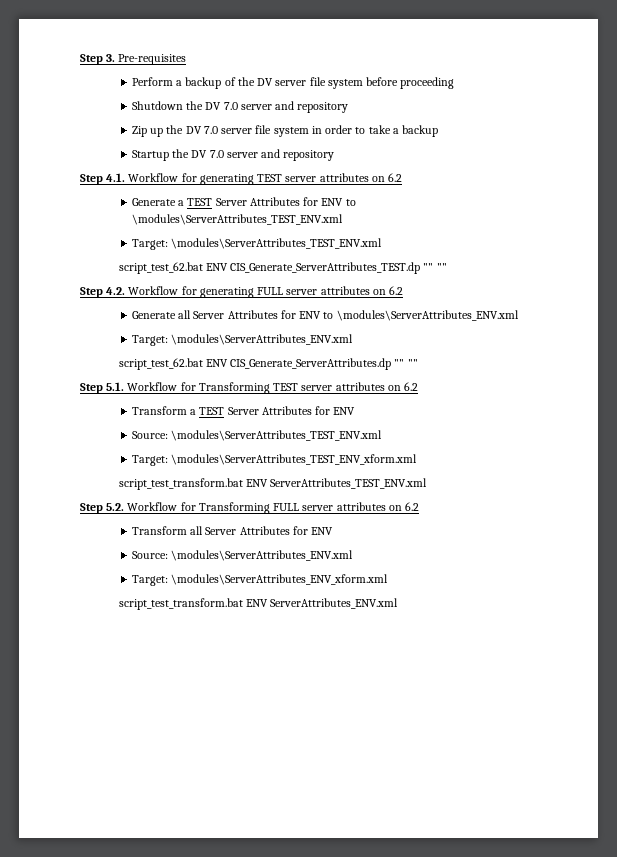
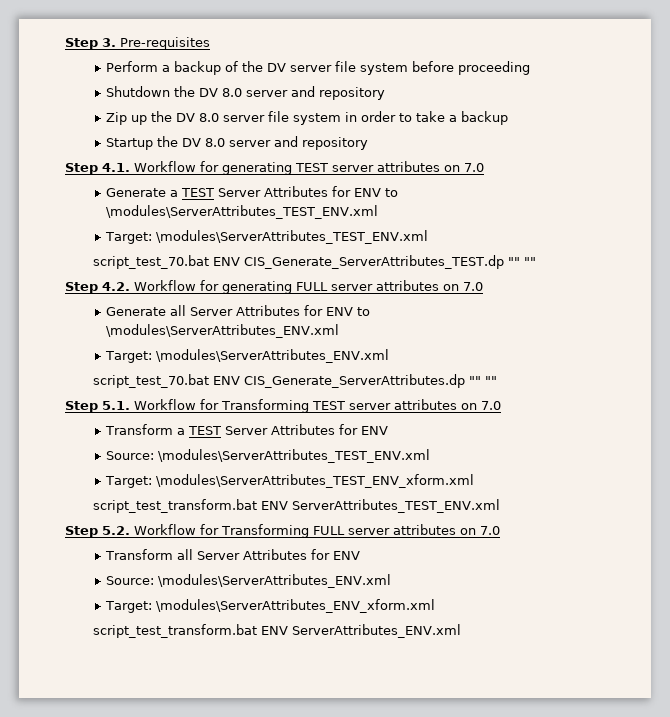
[223,102,238,110] 7.0 -> [222,88,243,97] 8.0
[203,126,218,134] 7.0 -> [199,113,220,122] 8.0
[209,150,224,158] 7.0 -> [205,138,226,147] 8.0
[388,173,403,182] 6.2 -> [464,163,484,172] 7.0
[118,262,203,274] script_test_62.bat -> [92,255,209,269] script_test_70.bat
[389,286,404,295] 6.2 -> [463,282,483,291] 7.0
[118,358,203,370] script_test_62.bat -> [92,374,209,388] script_test_70.bat
[404,382,419,391] 6.2 -> [480,401,501,410] 7.0
[405,502,420,511] 6.2 -> [479,526,500,535] 7.0

